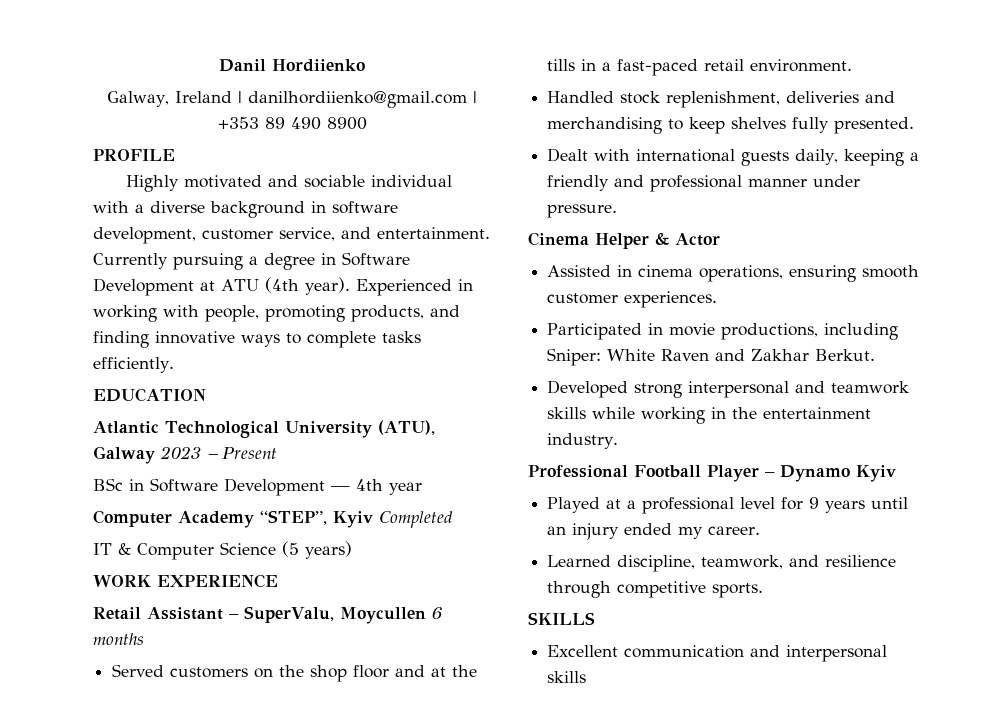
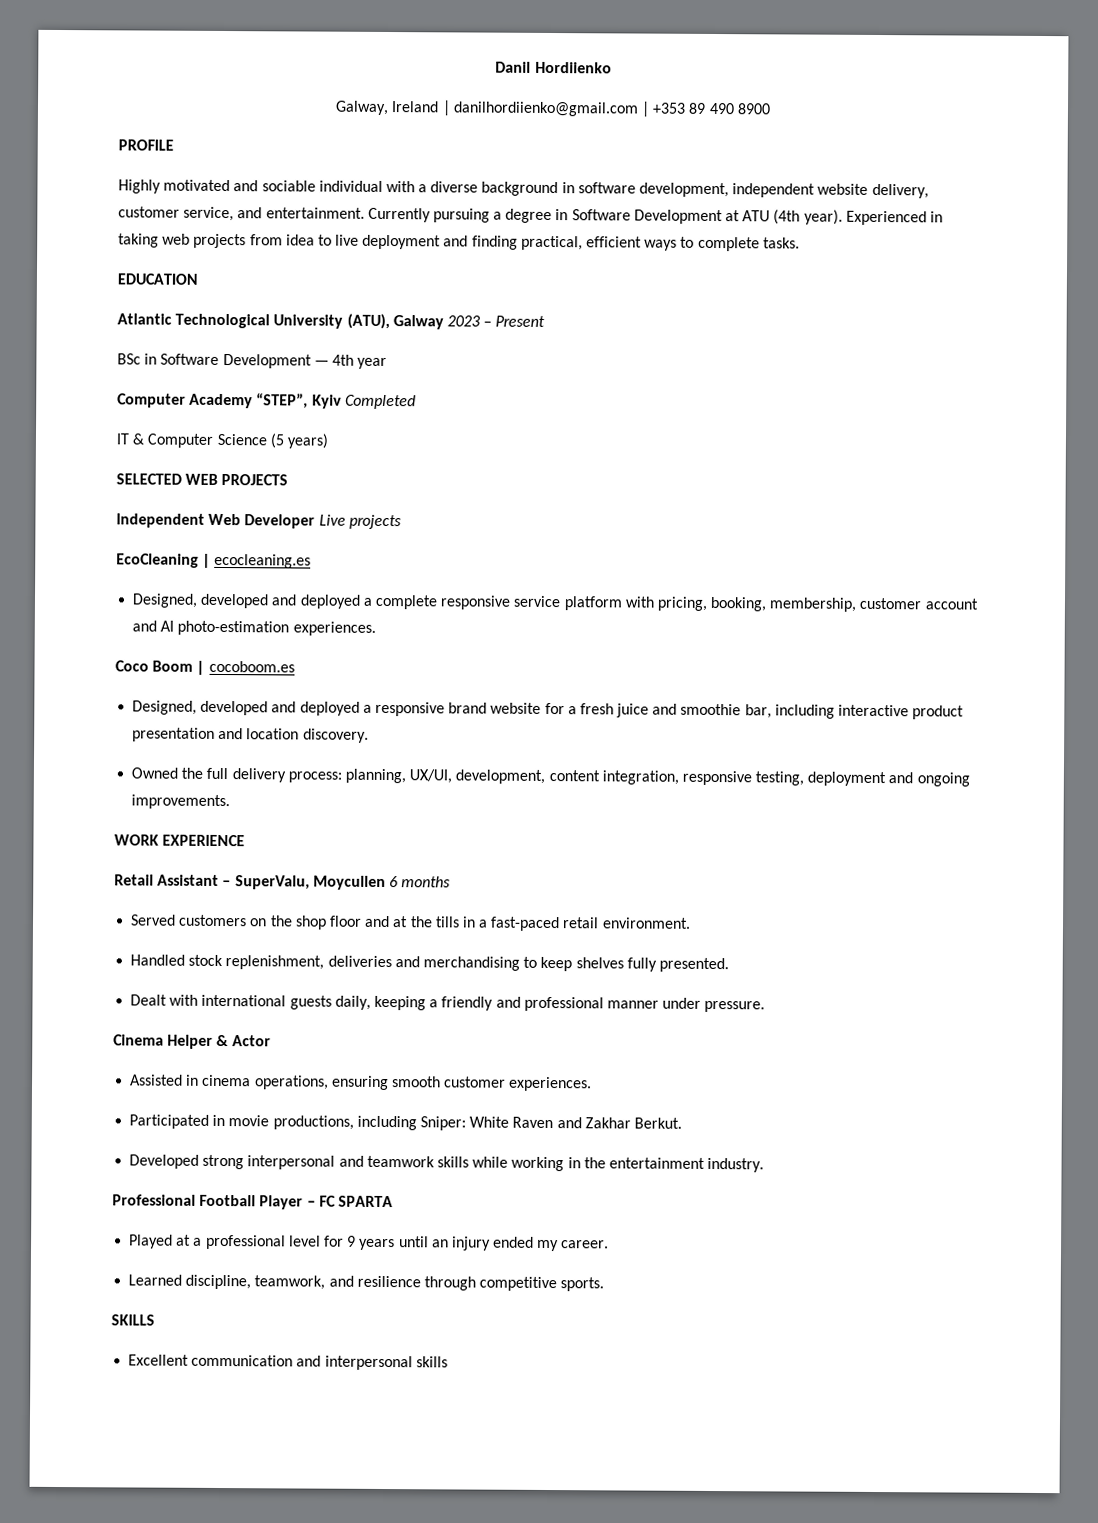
(196, 235) none -> [732,183,929,199] independent website delivery,
[93,305,460,322] [93,331,235,348] working with people, promoting products, and finding innovative -> [118,233,643,251] taking web projects from idea to live deployment and finding practical, efficient
[382,331,421,343] [93,357,174,373] tasks efficiently. -> [762,237,800,249] tasks.
(352, 550) none -> [116,473,289,486] [116,513,402,530] [116,553,312,569] [132,593,979,612] [132,620,376,636] [115,660,295,675] [132,700,965,720] [132,727,369,743] [131,767,970,787] [131,794,231,810] // SELECTED WEB PROJECTS // Independent Web Developer Live projects // EcoCleaning | ecocleaning.es // Designed, developed and deployed a complete responsive service platform with pricing, booking, membership, customer account and AI photo-estimation experiences. // Coco Boom | cocoboom.es // Designed, developed and deployed a responsive brand website for a fresh juice and smoothie bar, including interactive product presentation and location discovery. // Owned the full delivery process: planning, UX/UI, development, content integration, responsive testing, deployment and ongoing improvements.
[780,465,896,482] Dynamo Kyiv -> [318,1195,393,1208] FC SPARTA

